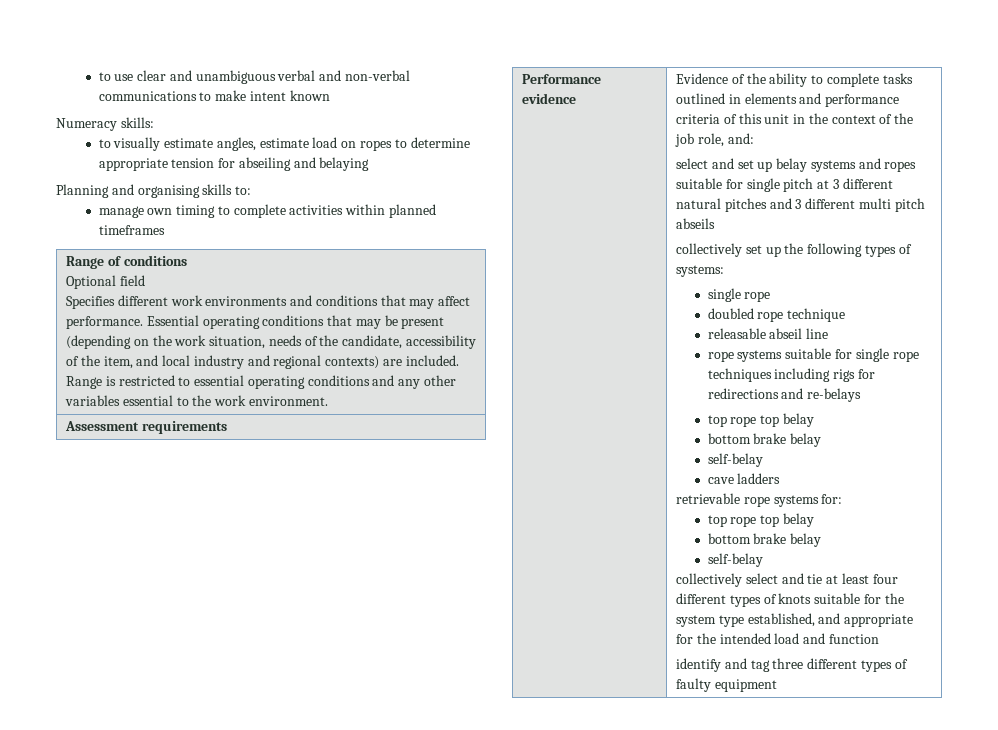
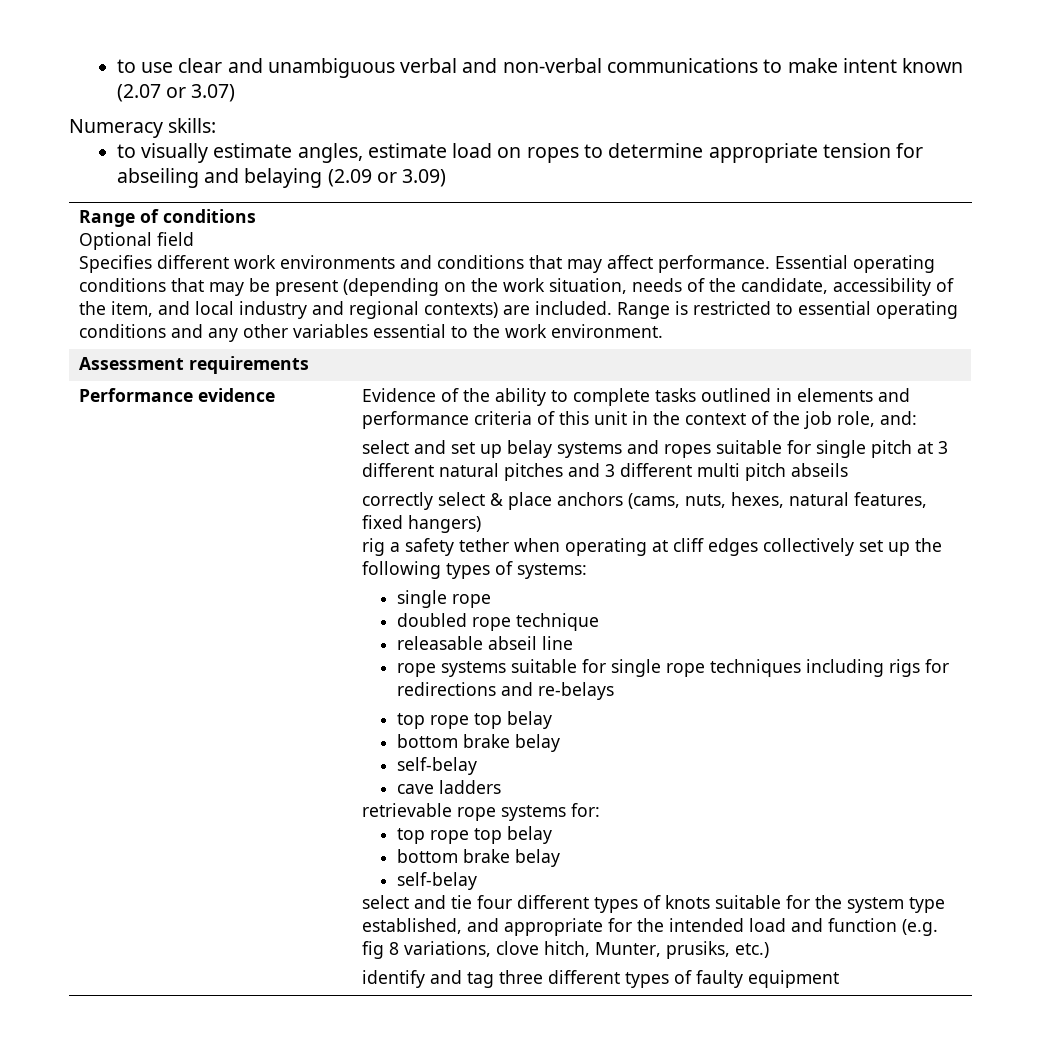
(330, 95) none -> [116,84,236,102] (2.07 or 3.07)
[56,184,252,198] [98,204,436,218] [98,225,165,235] // Planning and organising skills to: // manage own timing to complete activities within planned timeframes -> [327,169,447,187] (2.09 or 3.09)
(715, 223) none -> [362,492,928,510] [362,515,482,533] [362,538,759,556] correctly select & place anchors (cams, nuts, hexes, natural features, fixed hangers) // rig a safety tether when operating at cliff edges
[675,573,742,587] collectively -> (478, 881) none
[826,573,869,584] at least -> (473, 902) none
(879, 639) none -> [902,919,939,936] [362,941,770,959] (e.g. fig 8 variations, clove hitch, Munter, prusiks, etc.)

